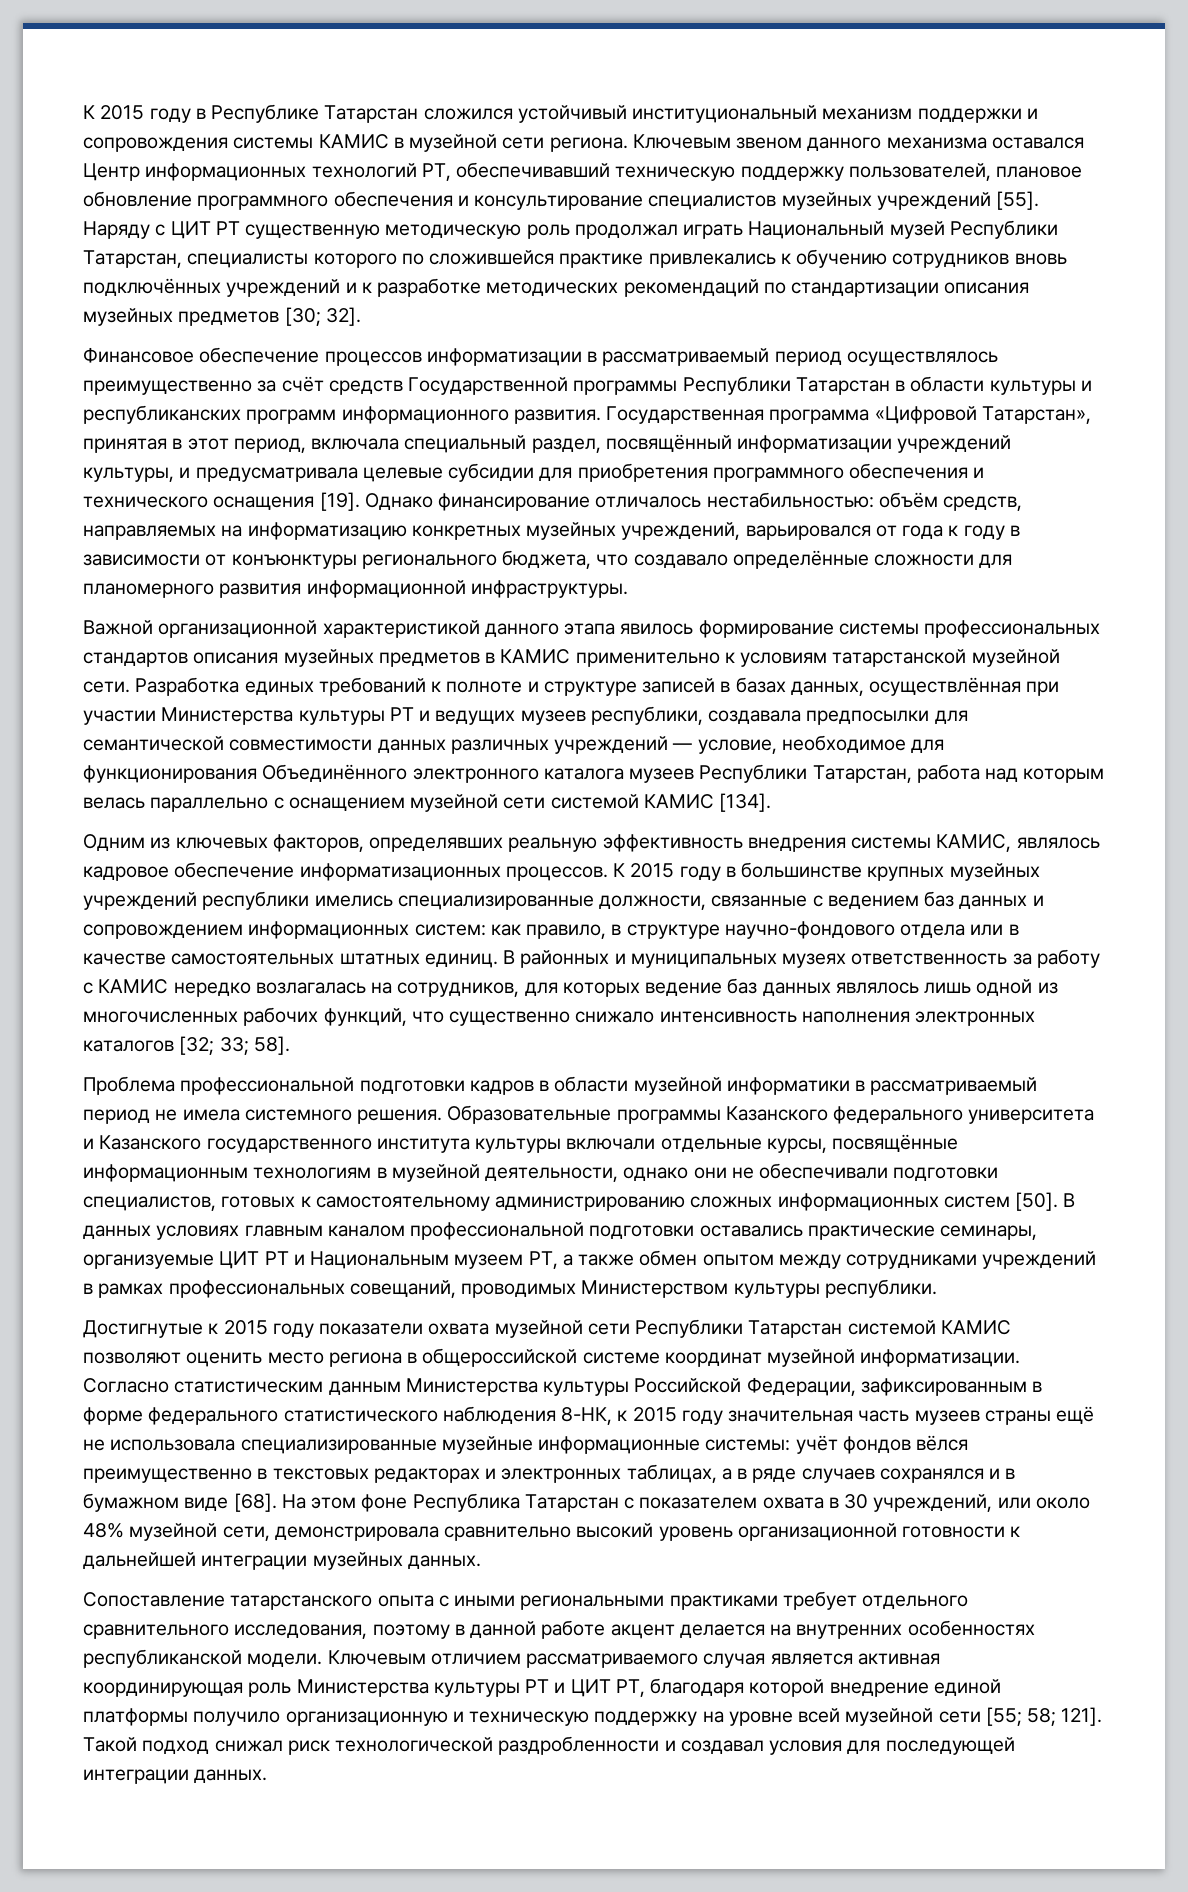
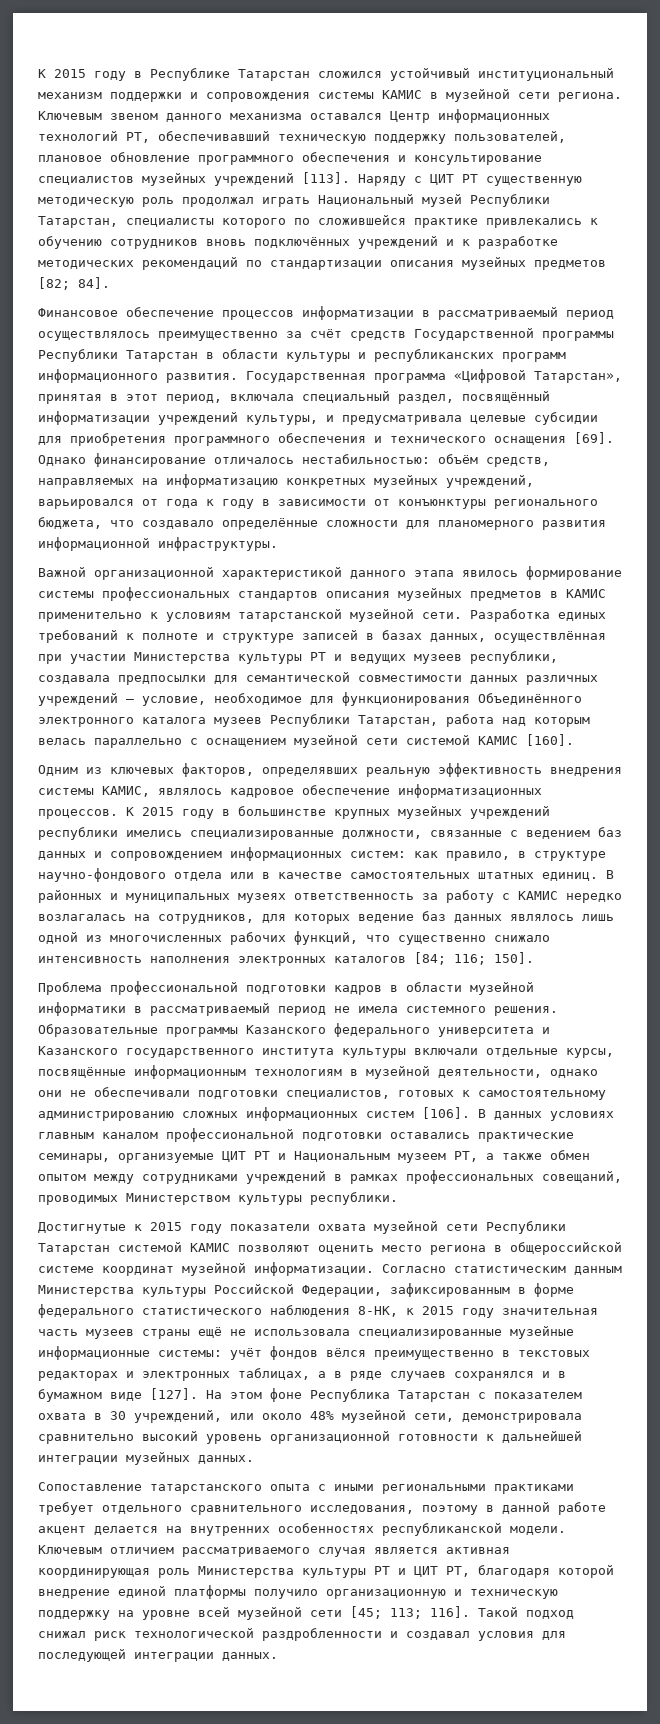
[996,191,1040,210] [55]. -> [302,172,350,184] [113].
[284,307,361,326] [30; 32]. -> [38,277,110,290] [82; 84].
[319,492,360,511] [19]. -> [574,432,614,444] [69].
[719,793,772,812] [134]. -> [526,734,574,746] [160].
[179,1036,290,1055] [32; 33; 58]. -> [414,952,534,965] [84; 116; 150].
[1015,1192,1059,1211] [50]. -> [422,1107,470,1119] [106].
[233,1493,277,1512] [68]. -> [150,1388,198,1400] [127].
[985,1707,1103,1726] [55; 58; 121]. -> [350,1606,470,1619] [45; 113; 116].

